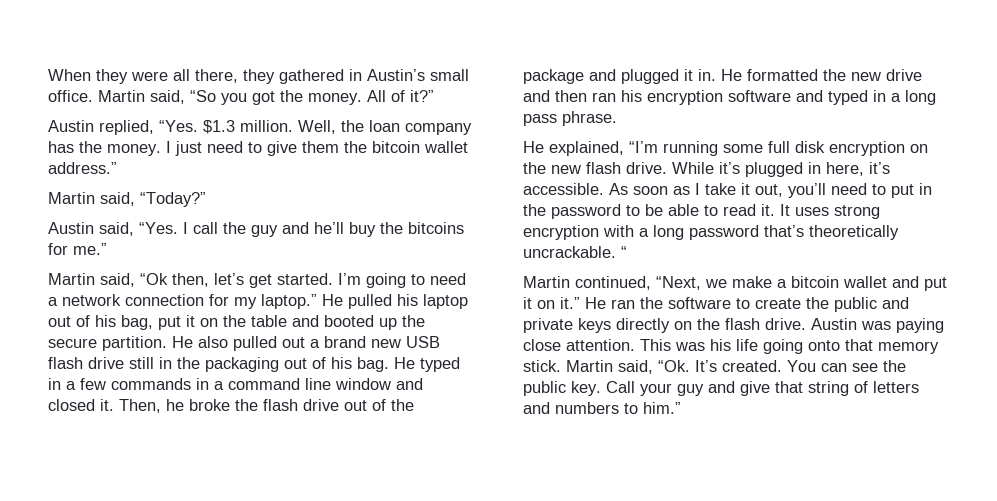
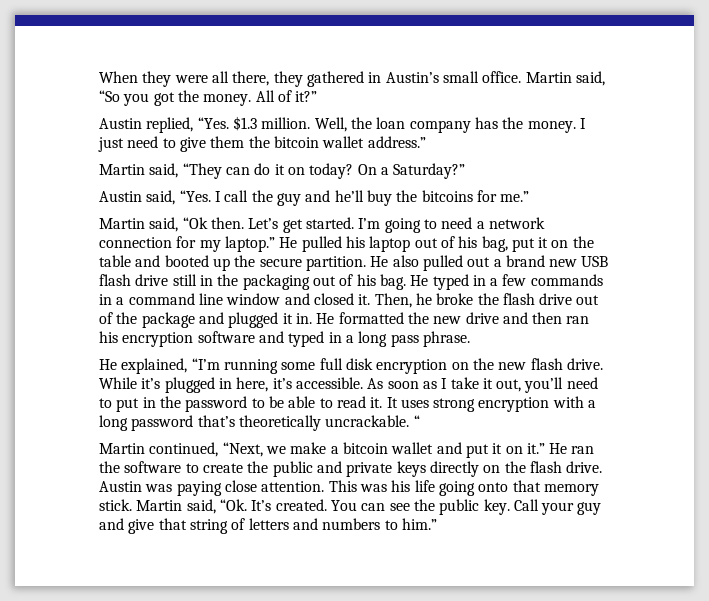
[140,192,206,207] “Today?” -> [182,163,466,179] “They can do it on today? On a Saturday?”
[172,273,244,287] then, let’s -> [210,217,279,229] then. Let’s

